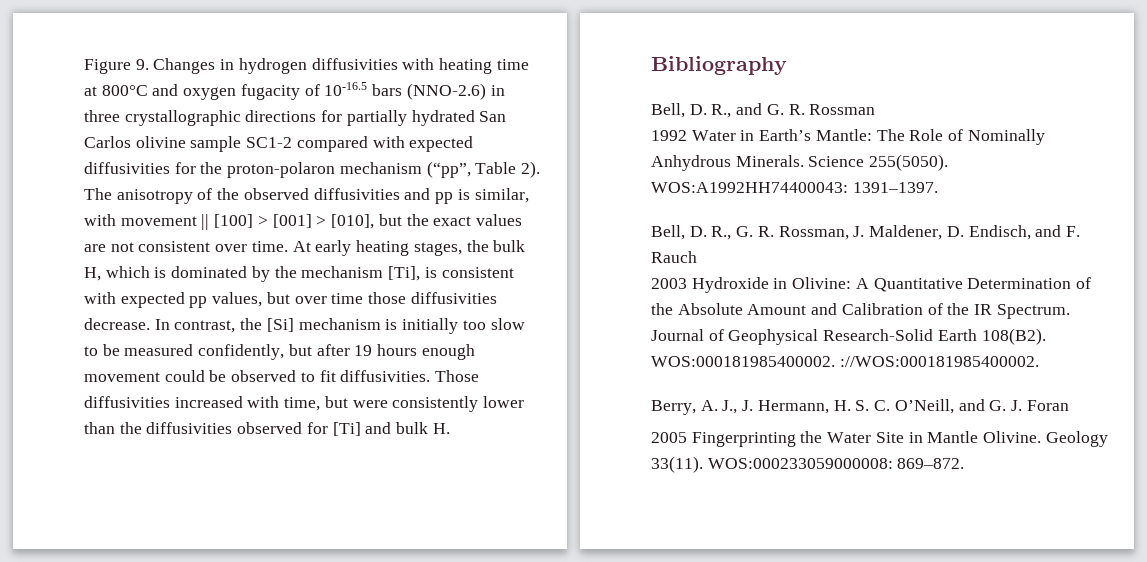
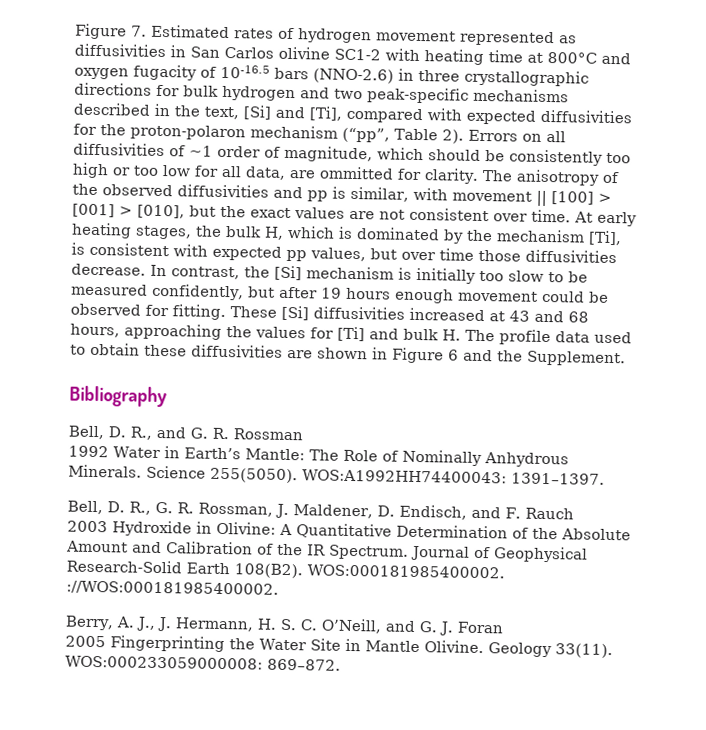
[84,58,398,74] Figure 9. Changes in hydrogen diffusivities -> [75,23,577,47] [74,43,381,61] Figure 7. Estimated rates of hydrogen movement represented as diffusivities in San Carlos olivine SC1-2
[346,110,507,126] [84,136,293,152] partially hydrated San Carlos olivine sample SC1-2 -> [183,85,569,104] [73,102,343,121] bulk hydrogen and two peak-specific mechanisms described in the text, [Si] and [Ti],
(541, 169) none -> [467,129,566,143] [73,142,631,166] [72,162,479,184] Errors on all diffusivities of ~1 order of magnitude, which should be consistently too high or too low for all data, are ommitted for clarity.
[300,370,480,382] [84,396,525,412] [84,422,303,434] to fit diffusivities. Those diffusivities increased with time, but were consistently lower than the diffusivities observed -> [145,304,589,323] [70,323,306,340] for fitting. These [Si] diffusivities increased at 43 and 68 hours, approaching the values
(450, 428) none -> [465,329,632,346] [70,342,626,367] The profile data used to obtain these diffusivities are shown in Figure 6 and the Supplement.

